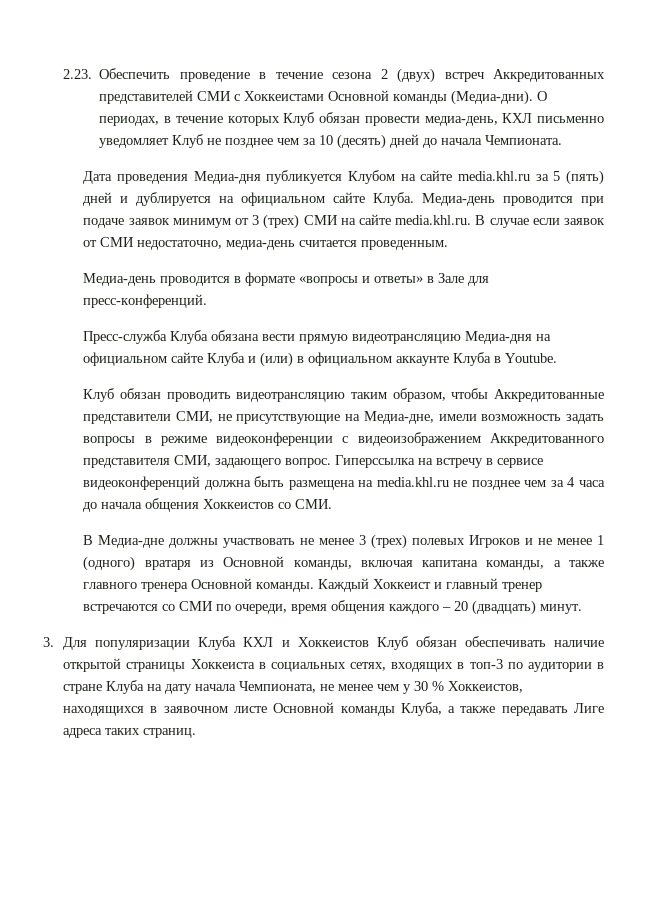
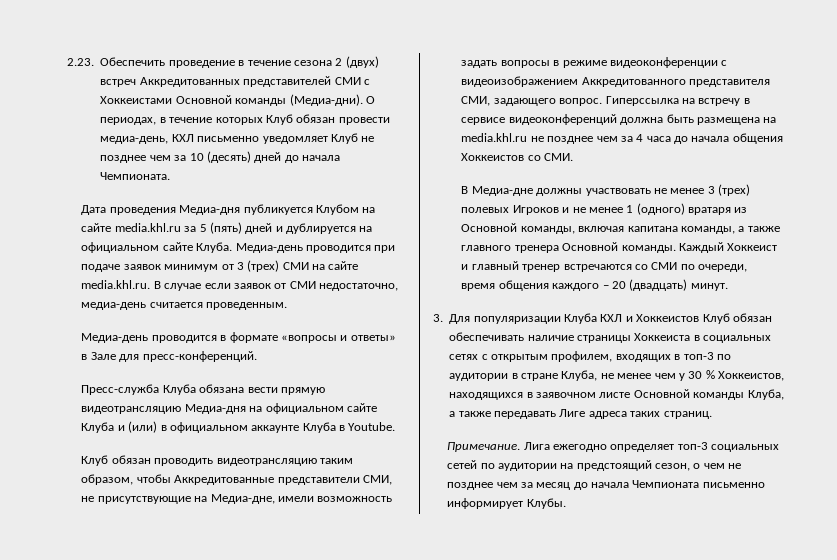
[63,658,122,672] открытой -> (574, 338) none
[350,662,387,671] сетях, -> [449,351,613,362] сетях с открытым профилем,
[106,680,317,694] Клуба на дату начала Чемпионата, -> [561,370,598,381] Клуба,
(197, 733) none -> [447,442,780,452] [447,460,742,471] [447,480,765,490] [447,498,566,509] // Примечание. Лига ежегодно определяет топ-3 социальных сетей по аудитории на предстоящий сезон, о чем не позднее чем за месяц до начала Чемпионата письменно информирует Клубы.

